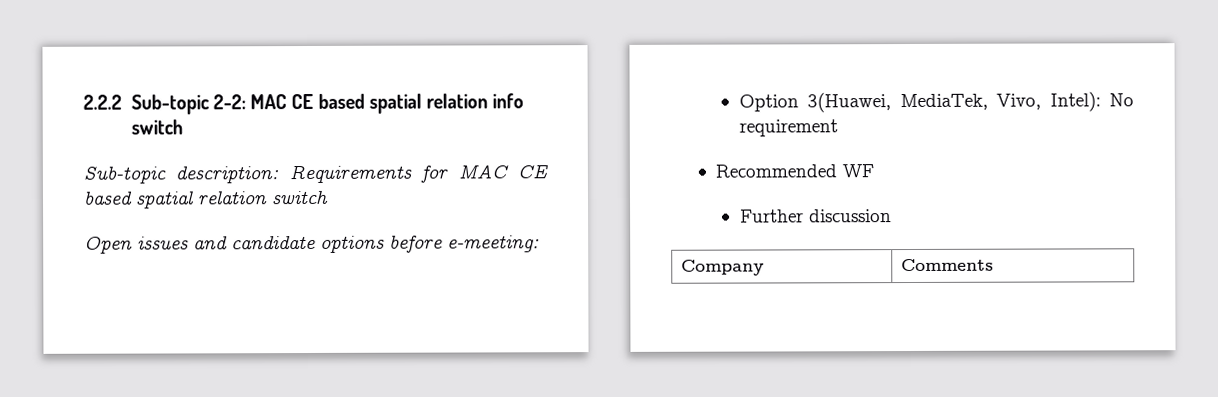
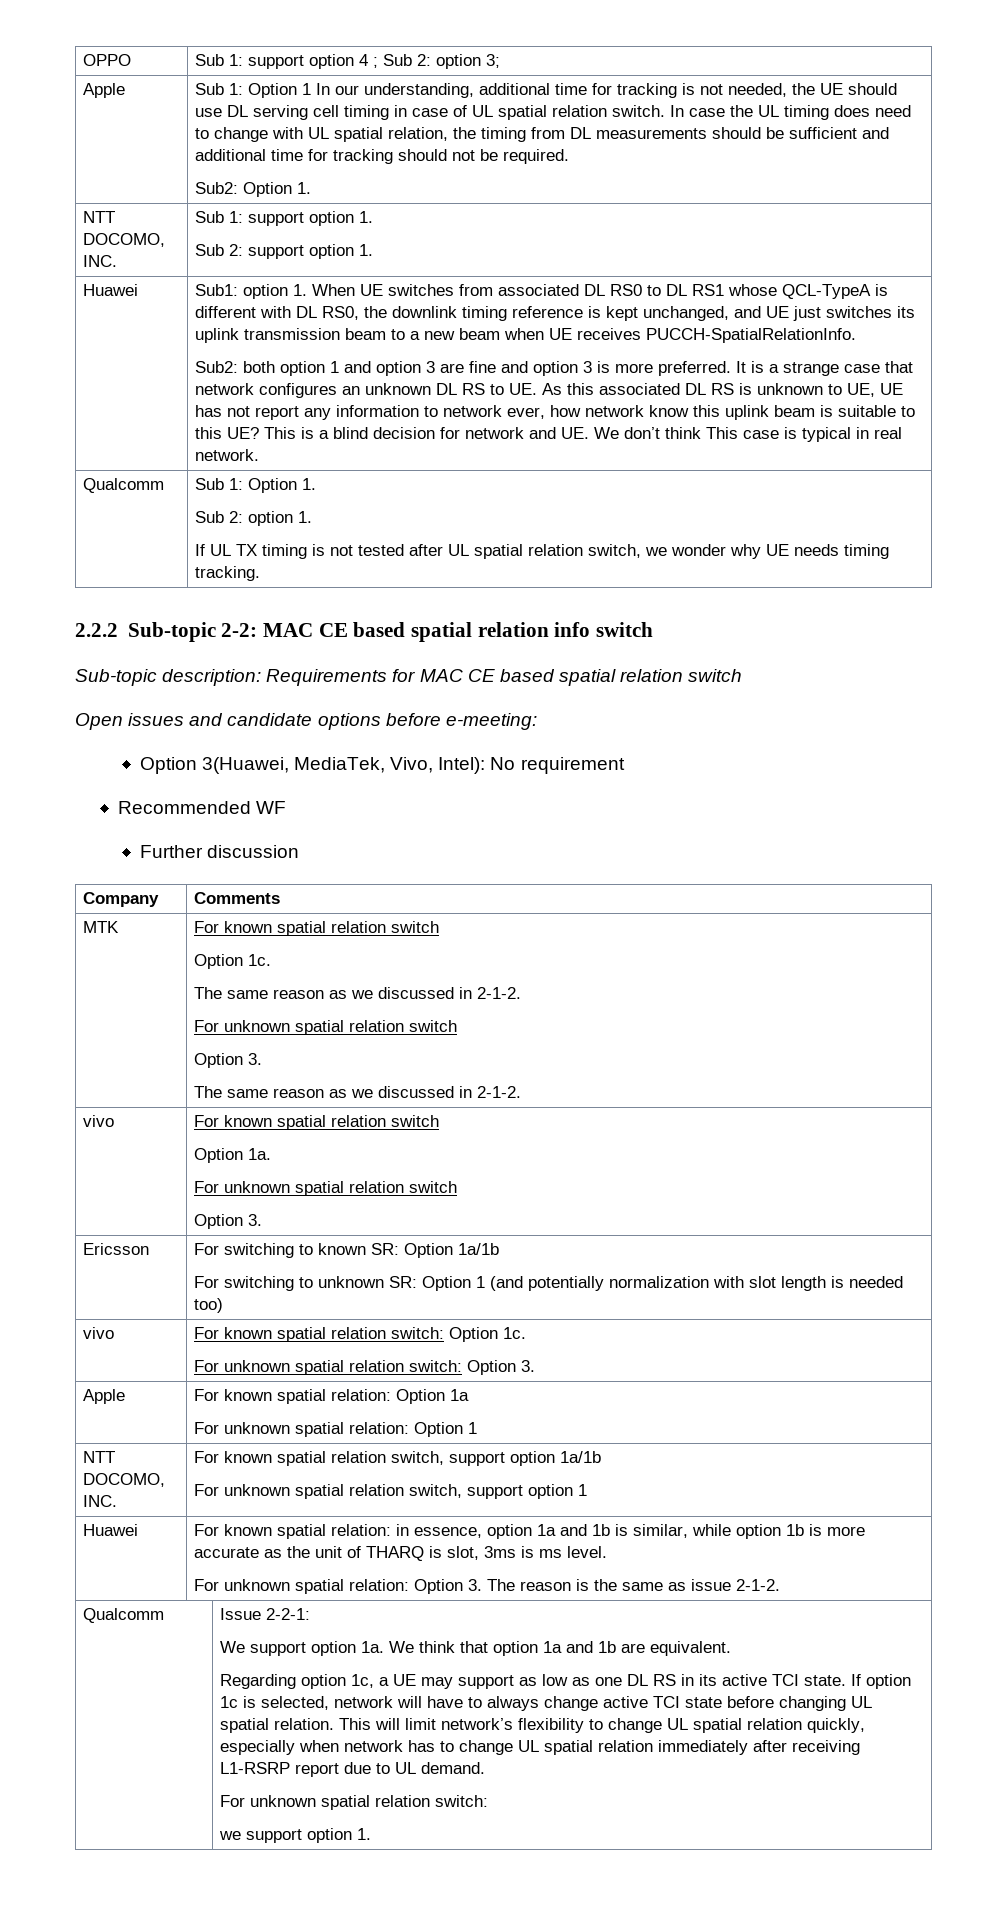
(83, 102) none -> [83,54,132,66] [195,54,501,69] [83,83,126,98] [195,83,898,98] [195,105,912,120] [195,127,890,142] [195,149,570,164] [195,182,312,197] [83,211,116,223] [83,233,166,247] [83,255,118,267] [195,211,374,226] [195,244,374,259] [83,284,139,296] [195,284,889,299] [195,306,916,321] [195,328,857,343] [195,361,914,376] [195,383,904,398] [195,405,916,420] [195,427,903,442] [195,449,260,461] [83,478,165,493] [195,478,317,493] [195,511,313,526] [195,544,890,559] [195,566,261,581] OPPO | Sub 1: support option 4 ; Sub 2: option 3; // Apple | Sub 1: Option 1 In our understanding, additional time for tracking is not needed, the UE should use DL serving cell timing in case of UL spatial relation switch. In case the UL timing does need to change with UL spatial relation, the timing from DL measurements should be sufficient and additional time for tracking should not be required. // Sub2: Option 1. // NTT DOCOMO, INC. | Sub 1: support option 1. // Sub 2: support option 1. // Huawei | Sub1: option 1. When UE switches from associated DL RS0 to DL RS1 whose QCL-TypeA is different with DL RS0, the downlink timing reference is kept unchanged, and UE just switches its uplink transmission beam to a new beam when UE receives PUCCH-SpatialRelationInfo. // Sub2: both option 1 and option 3 are fine and option 3 is more preferred. It is a strange case that network configures an unknown DL RS to UE. As this associated DL RS is unknown to UE, UE has not report any information to network ever, how network know this uplink beam is suitable to this UE? This is a blind decision for network and UE. We don’t think This case is typical in real network. // Qualcomm | Sub 1: Option 1. // Sub 2: option 1. // If UL TX timing is not tested after UL spatial relation switch, we wonder why UE needs timing tracking. //
(995, 265) none -> [83,921,120,933] [194,921,440,936] [194,954,272,969] [194,987,522,999] [194,1020,458,1035] [194,1053,263,1068] [194,1086,522,1098] [83,1115,115,1127] [194,1115,440,1130] [194,1148,272,1163] [194,1181,458,1196] [194,1214,263,1229] [83,1243,150,1255] [194,1243,500,1258] [194,1276,904,1291] [194,1298,224,1313] [83,1327,115,1339] [194,1327,527,1342] [194,1360,536,1375] [83,1389,126,1404] [194,1389,470,1404] [194,1422,478,1437] [83,1451,116,1463] [83,1473,166,1487] [83,1495,118,1507] [194,1451,602,1466] [194,1484,588,1499] [83,1524,139,1536] [194,1524,866,1539] [194,1546,608,1561] [194,1579,781,1594] [83,1608,165,1623] [220,1608,311,1620] [220,1641,732,1656] [220,1674,912,1689] [220,1696,873,1711] [220,1718,866,1733] [220,1740,861,1755] [220,1762,486,1777] [220,1795,489,1810] [219,1828,372,1843] // MTK | For known spatial relation switch // Option 1c. // The same reason as we discussed in 2-1-2. // For unknown spatial relation switch // Option 3. // The same reason as we discussed in 2-1-2. // vivo | For known spatial relation switch // Option 1a. // For unknown spatial relation switch // Option 3. // Ericsson | For switching to known SR: Option 1a/1b // For switching to unknown SR: Option 1 (and potentially normalization with slot length is needed too) // vivo | For known spatial relation switch: Option 1c. // For unknown spatial relation switch: Option 3. // Apple | For known spatial relation: Option 1a // For unknown spatial relation: Option 1 // NTT DOCOMO, INC. | For known spatial relation switch, support option 1a/1b // For unknown spatial relation switch, support option 1 // Huawei | For known spatial relation: in essence, option 1a and 1b is similar, while option 1b is more accurate as the unit of THARQ is slot, 3ms is ms level. // For unknown spatial relation: Option 3. The reason is the same as issue 2-1-2. // Qualcomm | Issue 2-2-1: // We support option 1a. We think that option 1a and 1b are equivalent. // Regarding option 1c, a UE may support as low as one DL RS in its active TCI state. If option 1c is selected, network will have to always change active TCI state before changing UL spatial relation. This will limit network’s flexibility to change UL spatial relation quickly, especially when network has to change UL spatial relation immediately after receiving L1-RSRP report due to UL demand. // For unknown spatial relation switch: // we support option 1.

